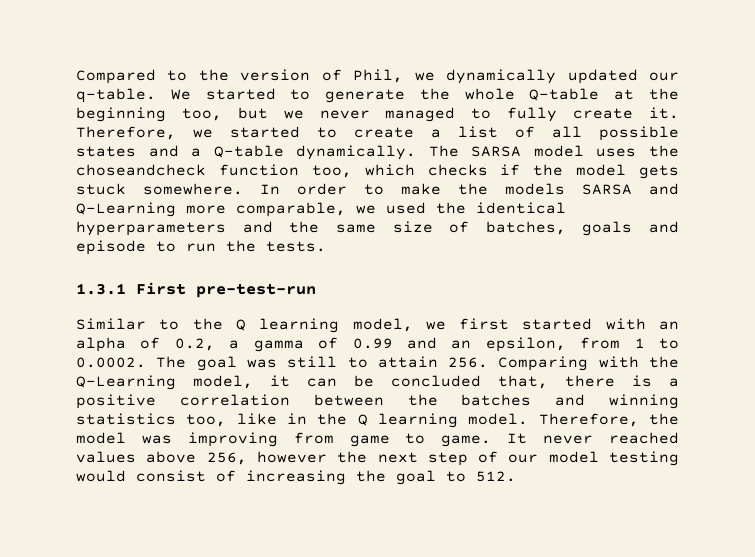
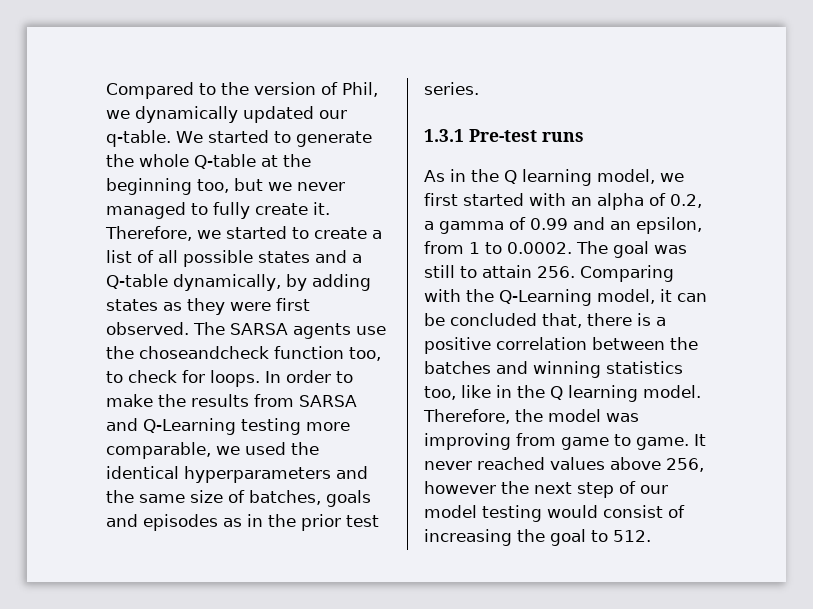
[296,145,679,160] [76,164,679,179] [76,183,243,195] dynamically. The SARSA model uses the choseandcheck function too, which checks if the model gets stuck somewhere. -> [173,274,371,291] [106,298,310,315] [106,322,386,339] [106,346,381,361] [106,370,260,387] dynamically, by adding states as they were first observed. The SARSA agents use the choseandcheck function too, to check for loops.
[505,183,565,195] models -> [191,394,294,407] results from
(176, 209) none -> [241,418,301,435] testing
[76,240,326,255] [76,282,316,298] [76,318,180,330] episode to run the tests. // 1.3.1 First pre-test-run // Similar to -> [143,514,379,531] [424,82,479,95] [424,129,584,142] [424,169,466,182] episodes as in the prior test series. // 1.3.1 Pre-test runs // As in

